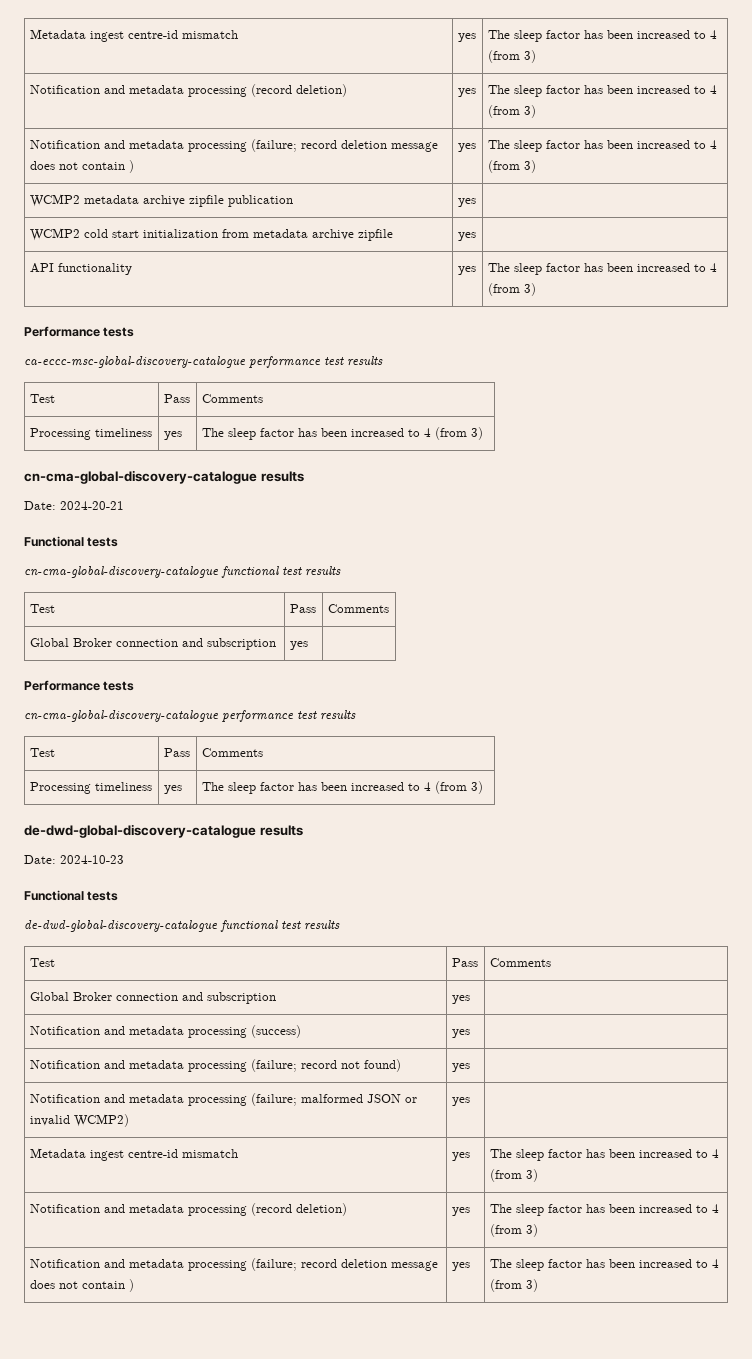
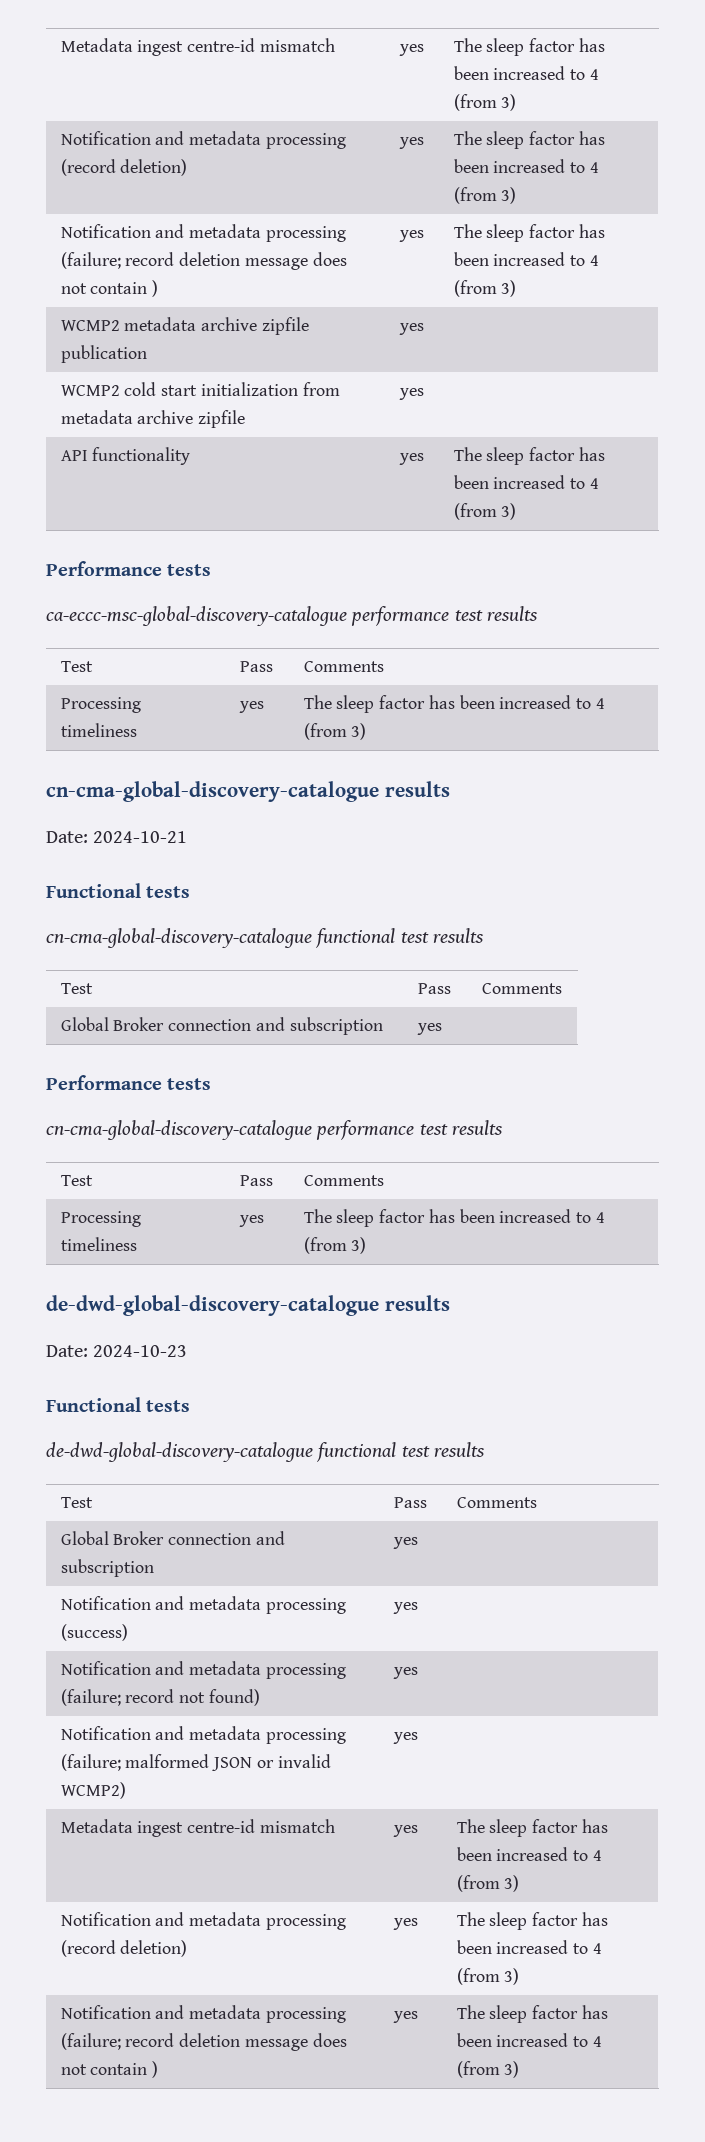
[60,501,124,510] 2024-20-21 -> [93,831,188,843] 2024-10-21

